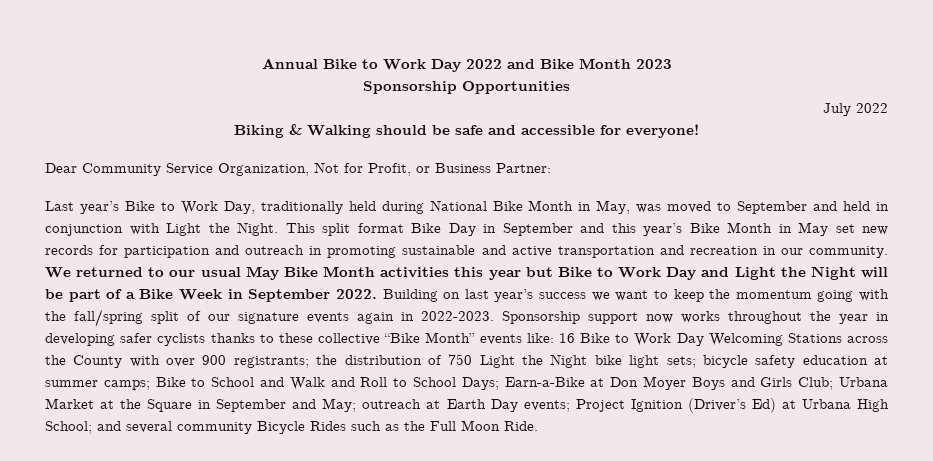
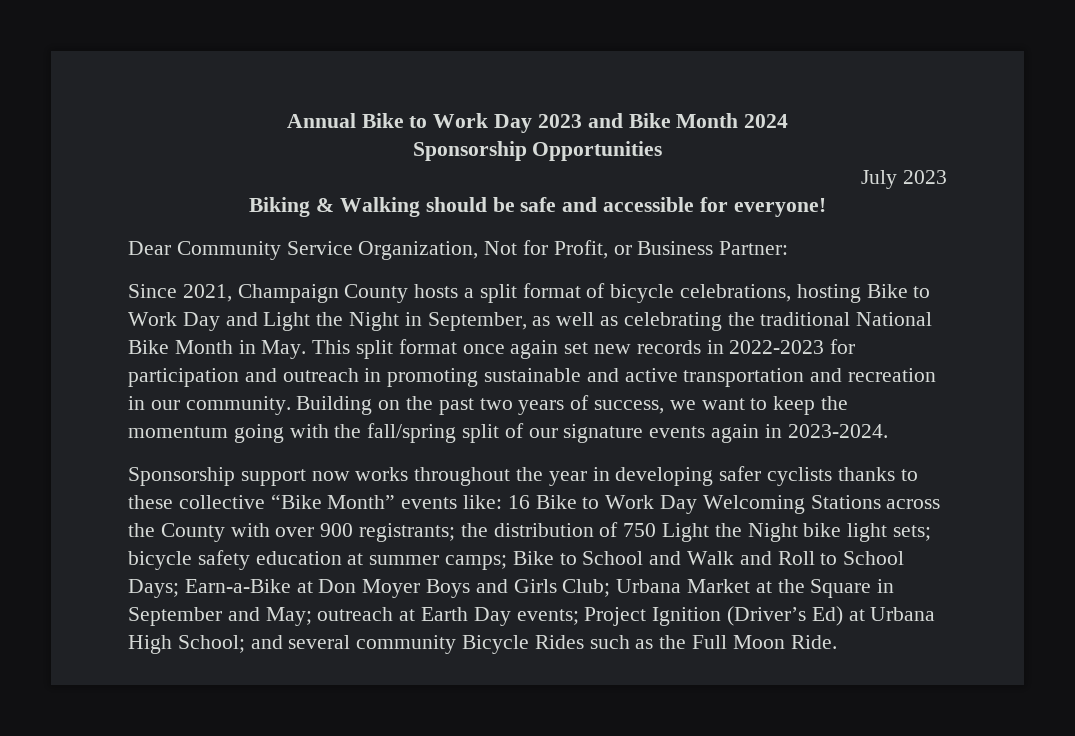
[465,59,502,69] 2022 -> [537,114,582,128] 2023
[635,59,672,69] 2023 -> [744,114,789,128] 2024
[856,103,888,113] 2022 -> [902,170,947,184] 2023
[45,200,890,214] [45,222,828,236] Last year’s Bike to Work Day, traditionally held during National Bike Month in May, was moved to September and held in conjunction with Light the Night. This split format Bike Day in September and this year’s Bike Month in May -> [128,283,931,303] [128,312,933,331] [128,339,559,359] Since 2021, Champaign County hosts a split format of bicycle celebrations, hosting Bike to Work Day and Light the Night in September, as well as celebrating the traditional National Bike Month in May. This split format once again
(93, 250) none -> [706,340,825,354] in 2022-2023
[45,266,888,280] [45,289,587,302] We returned to our usual May Bike Month activities this year but Bike to Work Day and Light the Night will be part of a Bike Week in September 2022. Building on last year’s success -> [296,395,665,415] Building on the past two years of success,
[421,311,494,321] 2022-2023. -> [787,424,888,438] 2023-2024. //

